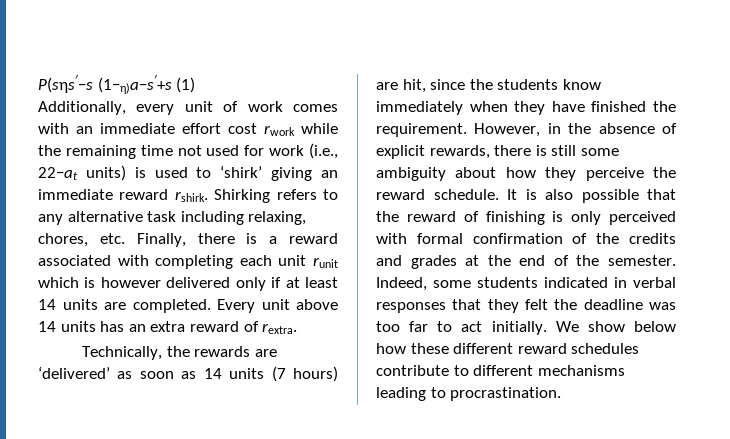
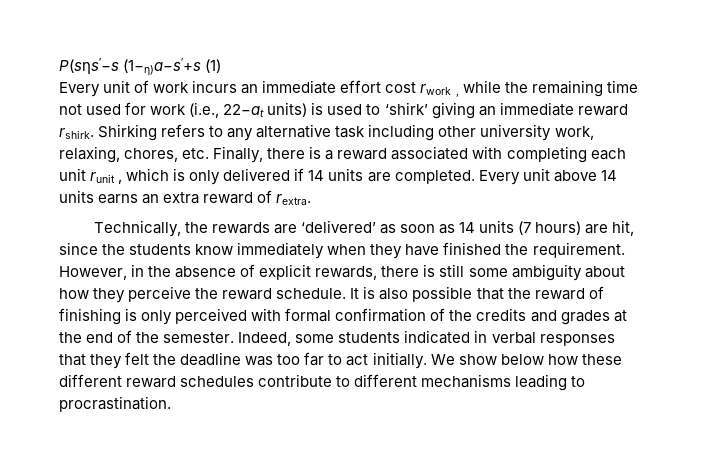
[38,101,175,115] Additionally, every -> [59,82,100,97] Every
[293,104,338,112] [38,123,69,134] comes with -> [192,80,238,93] incurs
(295, 130) none -> [455,94,459,97] ,
(244, 218) none -> [438,124,594,141] other university work,
(338, 262) none -> [118,179,123,184] ,
[100,277,338,291] however delivered only if at least -> [189,168,305,185] only delivered if
[100,321,125,332] has -> [98,194,139,204] earns

